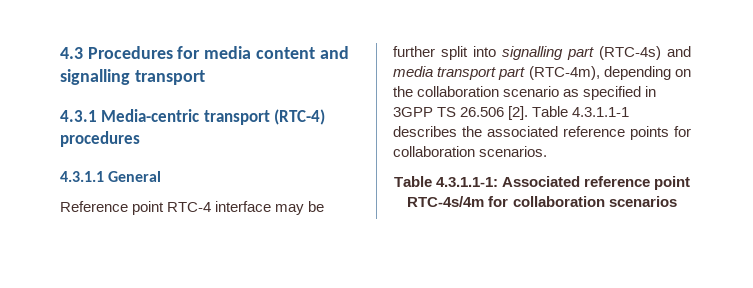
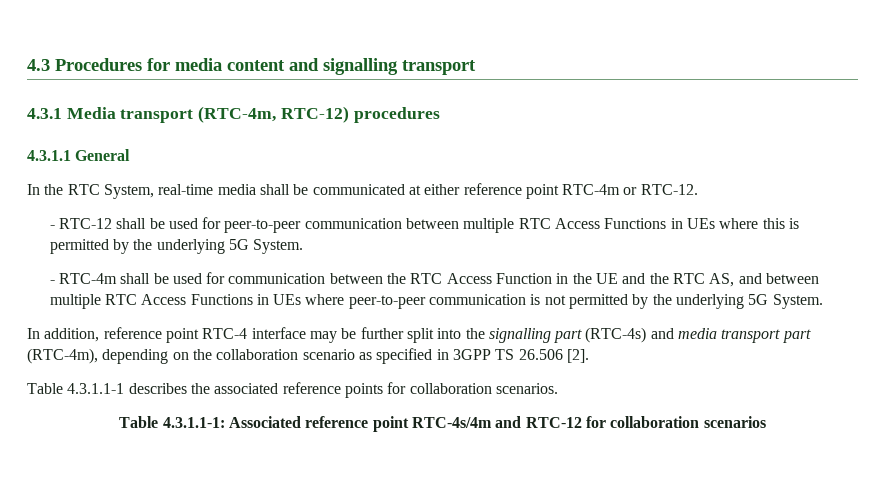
[101,109,326,125] Media-centric transport (RTC-4) -> [66,106,349,123] Media transport (RTC-4m, RTC-12)
[60,201,128,212] Reference -> [27,183,698,199] [49,217,799,233] [49,239,304,254] [49,272,819,287] [49,294,823,309] [27,327,162,342] In the RTC System, real-time media shall be communicated at either reference point RTC-4m or RTC-12. // - RTC-12 shall be used for peer-to-peer communication between multiple RTC Access Functions in UEs where this is permitted by the underlying 5G System. // - RTC-4m shall be used for communication between the RTC Access Function in the UE and the RTC AS, and between multiple RTC Access Functions in UEs where peer-to-peer communication is not permitted by the underlying 5G System. // In addition, reference
(496, 51) none -> [465,328,485,339] the
(529, 113) none -> (589, 356) //
(485, 201) none -> [495,416,582,428] and RTC-12

